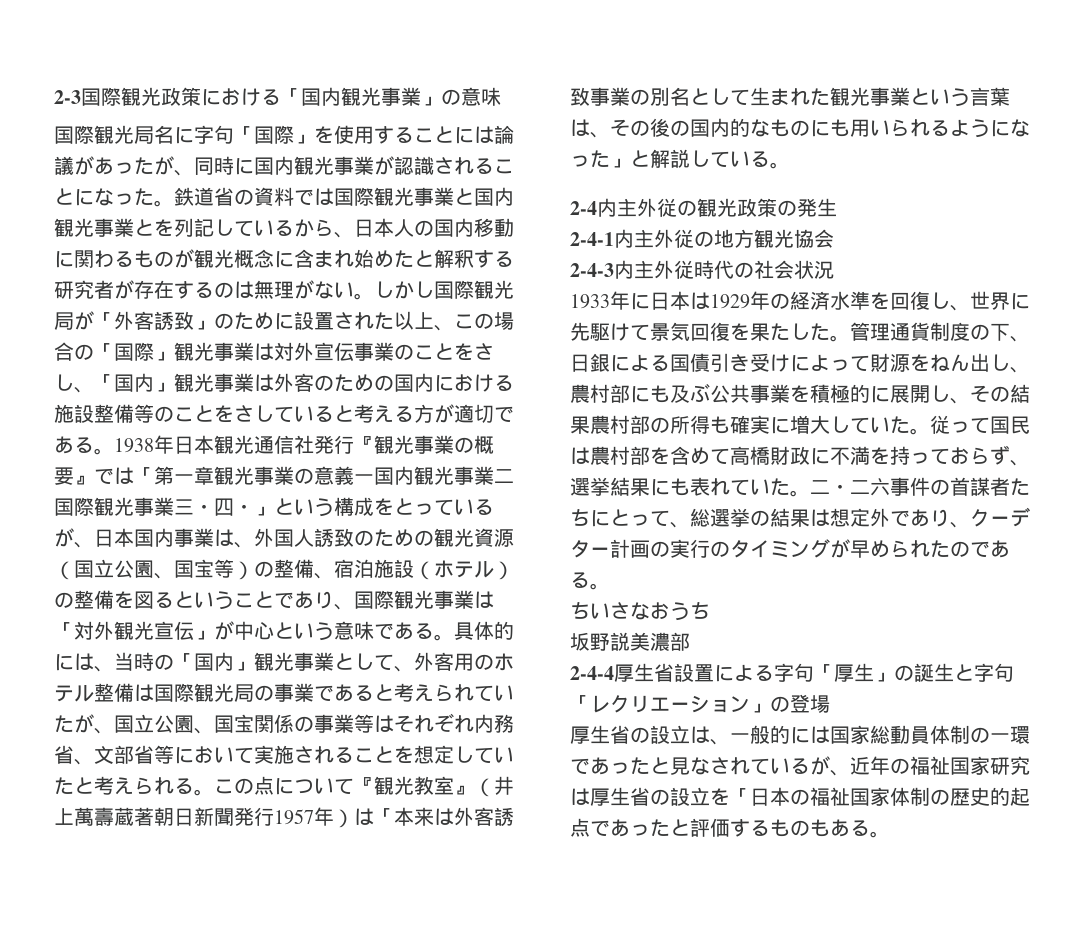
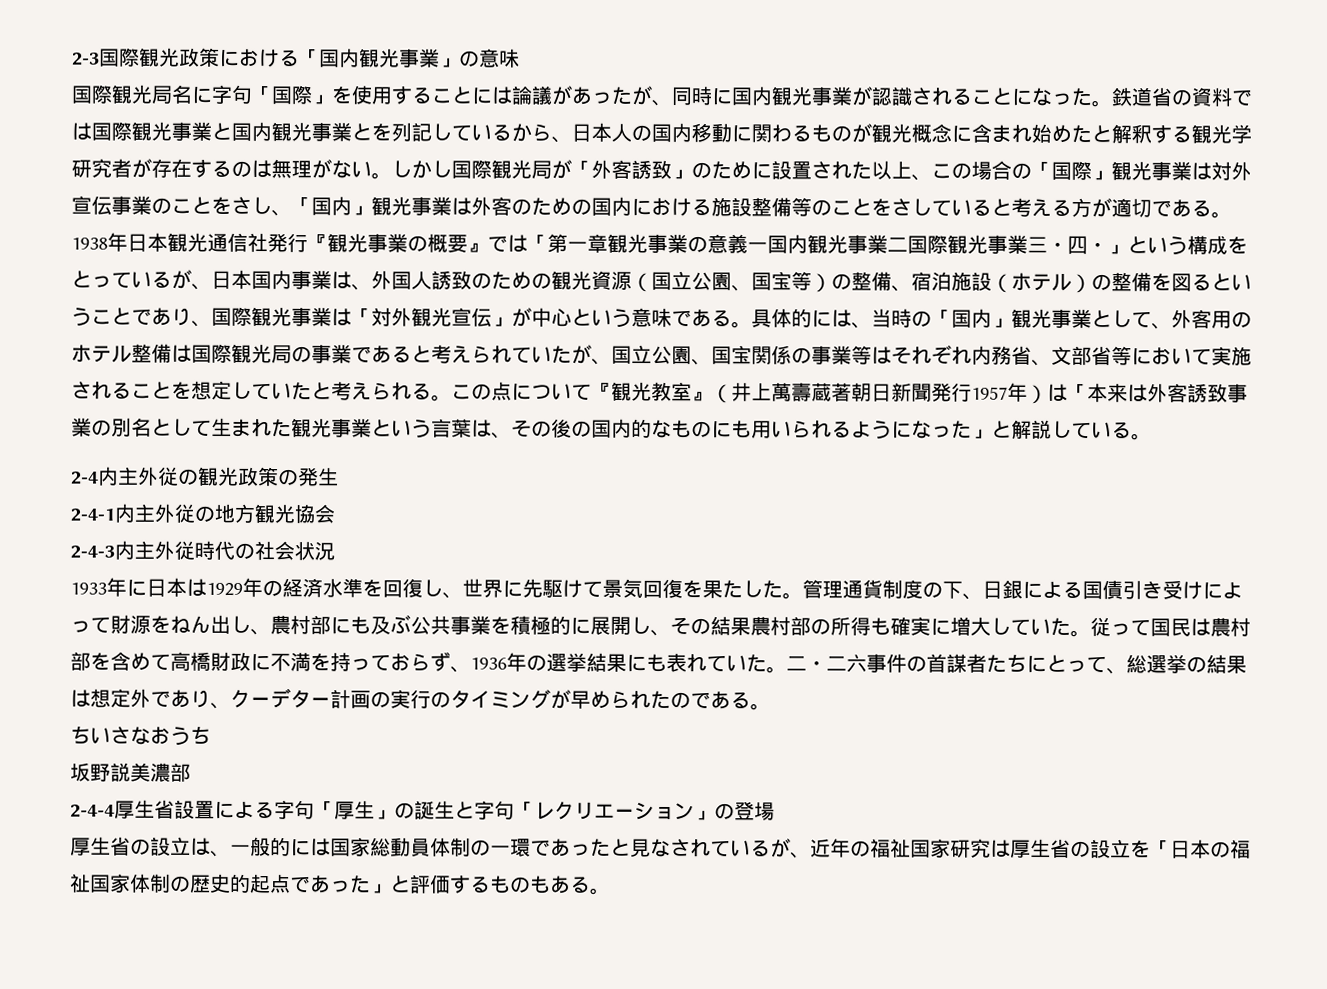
(514, 259) none -> [1191,124,1252,144] 観光学
(1030, 463) none -> [470,652,547,672] 1936年の
(670, 828) none -> [370,883,391,894] 」

